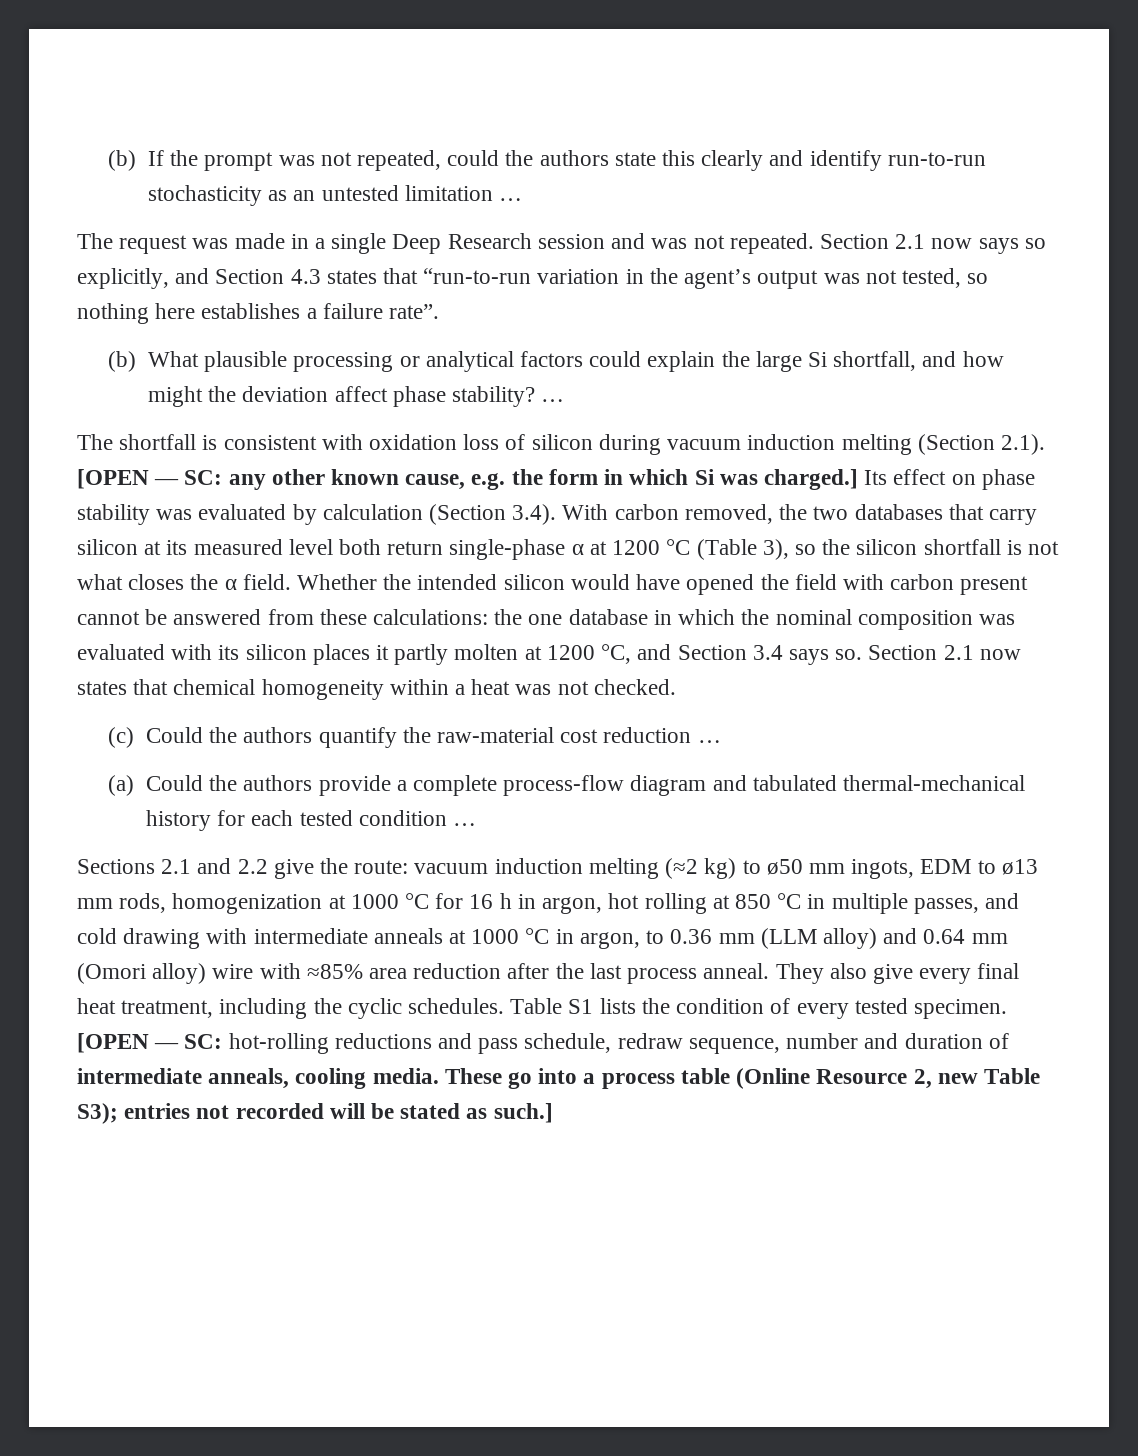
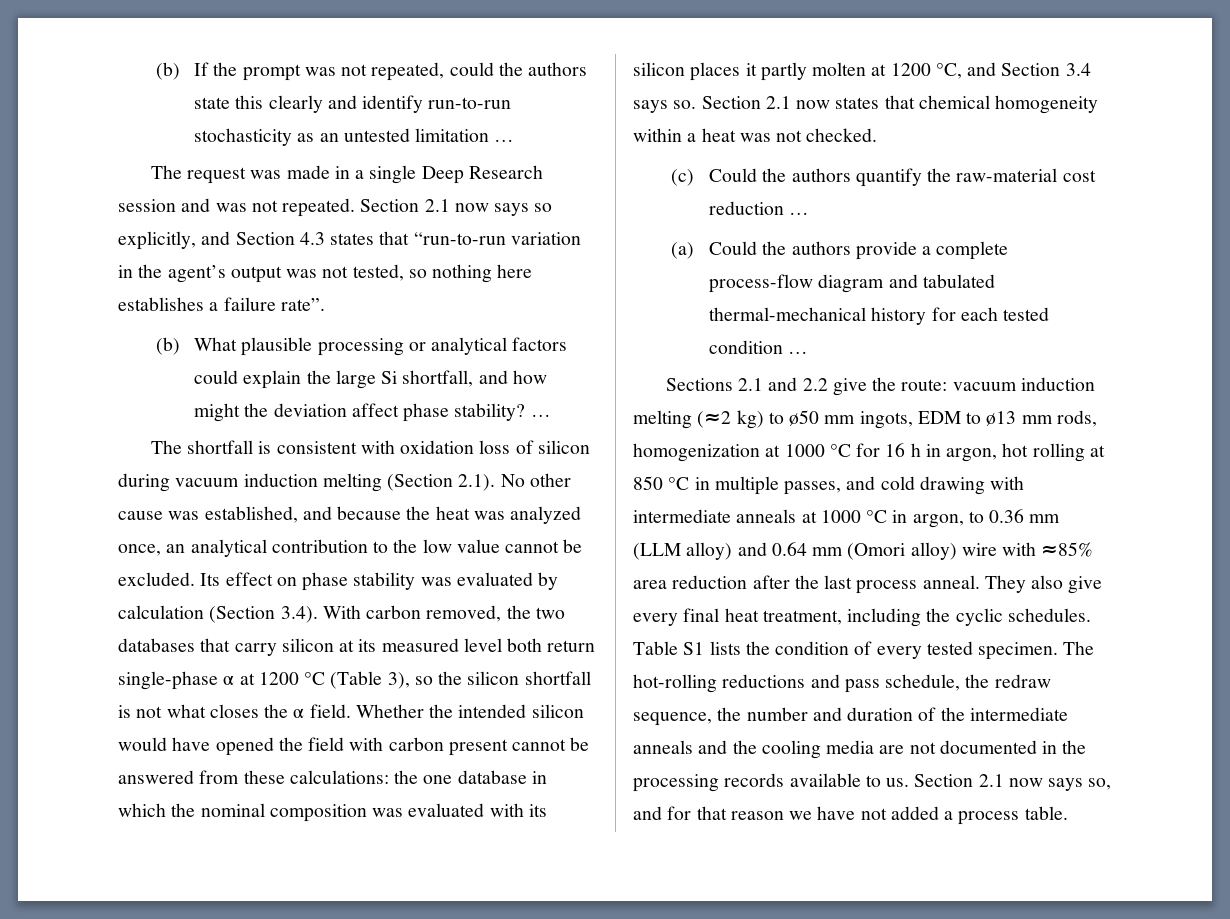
[77,469,858,490] [OPEN — SC: any other known cause, e.g. the form in which Si was charged.] -> [500,473,571,487] [118,506,582,524] [118,539,583,557] [118,572,195,586] No other cause was established, and because the heat was analyzed once, an analytical contribution to the low value cannot be excluded.
[77,1033,223,1053] [OPEN — SC: -> [1063,641,1095,655] The
(612, 1043) none -> [965,674,990,688] the
(780, 1046) none -> [717,707,742,721] the
[77,1068,1040,1089] [77,1103,553,1124] intermediate anneals, cooling media. These go into a process table (Online Resource 2, new Table S3); entries not recorded will be stated as such.] -> [940,707,1068,721] [633,740,1087,759] [633,773,1112,792] [633,806,1068,825] the intermediate anneals and the cooling media are not documented in the processing records available to us. Section 2.1 now says so, and for that reason we have not added a process table.

